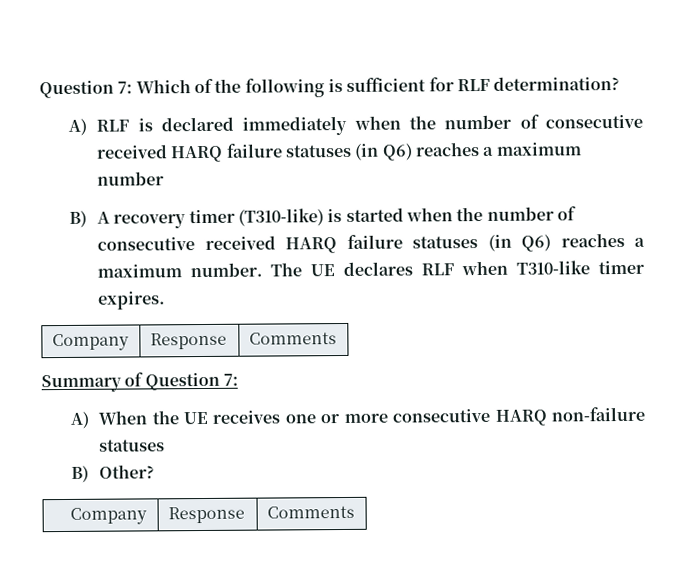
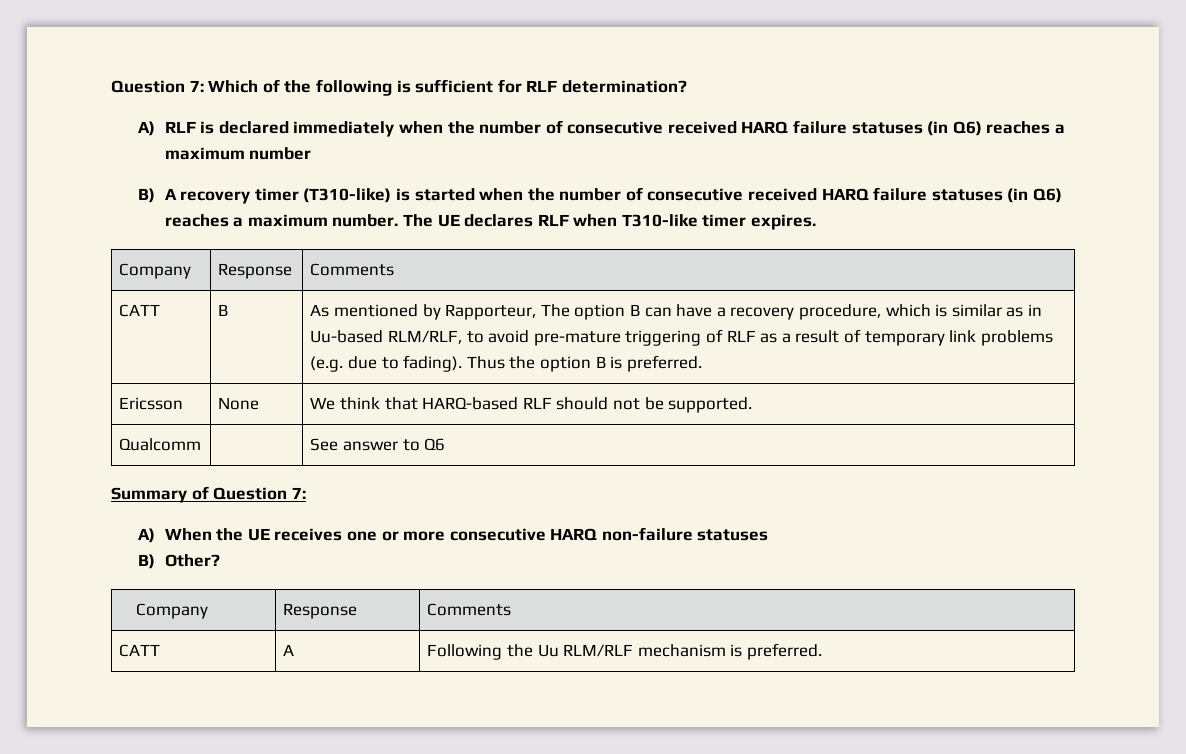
(337, 338) none -> [119,304,161,317] [218,304,229,316] [310,304,1042,320] [310,329,1053,346] [310,355,702,372] [119,397,184,410] [218,397,260,410] [310,397,753,413] [119,438,202,451] [310,438,446,451] // CATT | B | As mentioned by Rapporteur, The option B can have a recovery procedure, which is similar as in Uu-based RLM/RLF, to avoid pre-mature triggering of RLF as a result of temporary link problems (e.g. due to fading). Thus the option B is preferred. // Ericsson | None | We think that HARQ-based RLF should not be supported. // Qualcomm | | See answer to Q6
(355, 512) none -> [119,644,161,657] [283,644,295,656] [427,643,822,660] // CATT | A | Following the Uu RLM/RLF mechanism is preferred.

